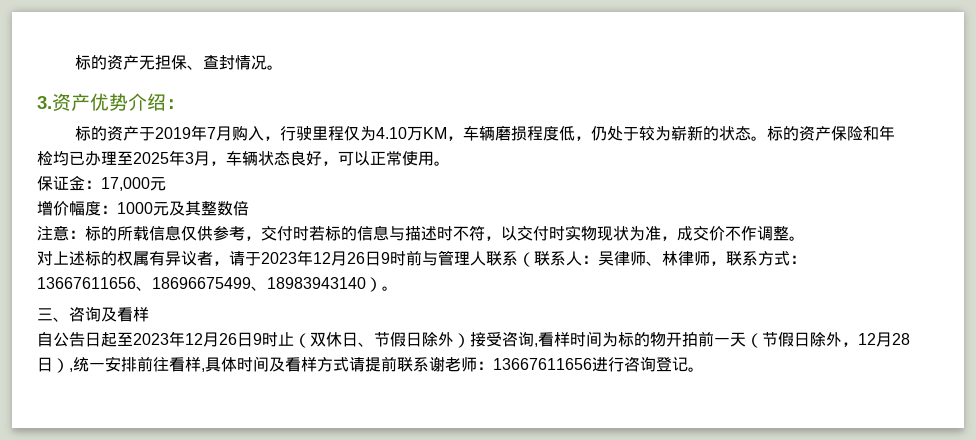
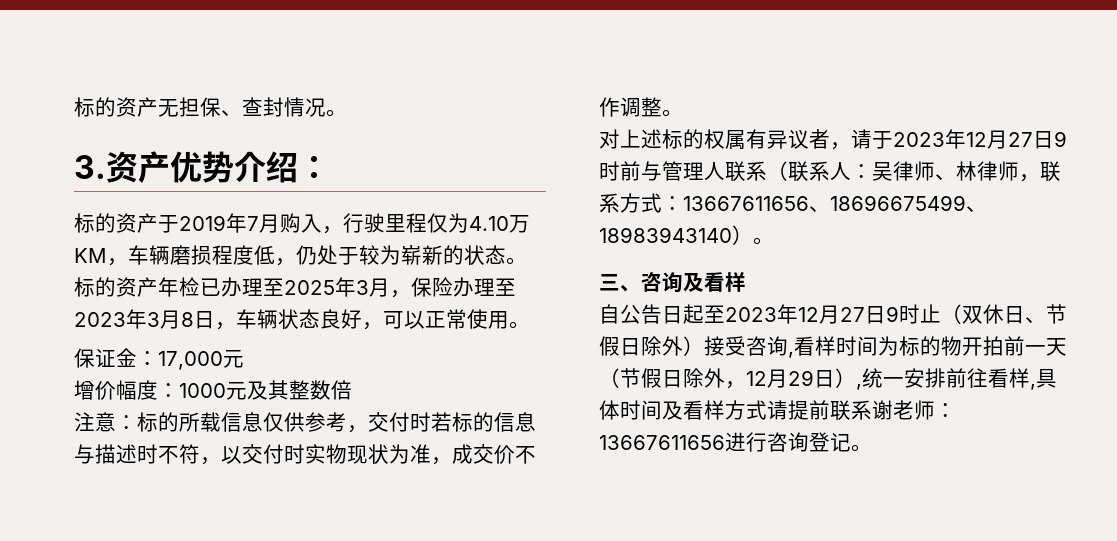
[831,125,896,141] [37,151,69,166] 保险和年检均 -> [158,277,200,297] 年检
(226, 163) none -> [411,277,516,297] [74,309,236,330] 保险办理至2023年3月8日，
[347,252,365,264] 26 -> [1008,132,1033,147] 27
[219,333,237,345] 26 -> [840,307,865,322] 27
[892,333,910,345] 28 -> [788,370,814,386] 29

